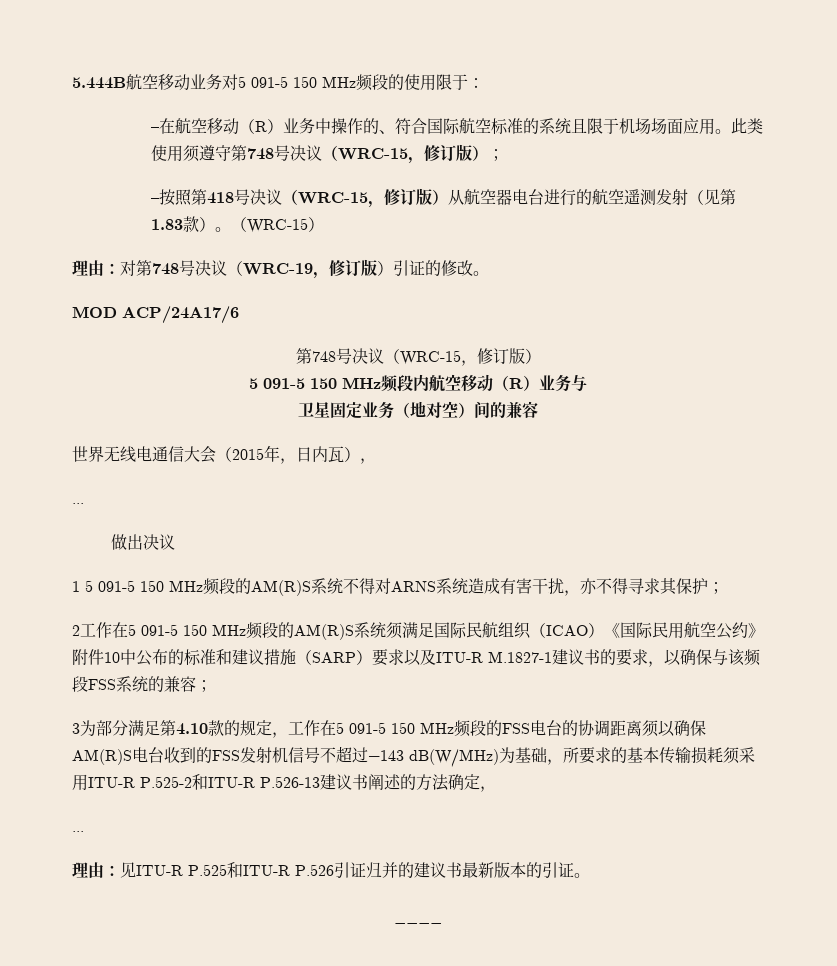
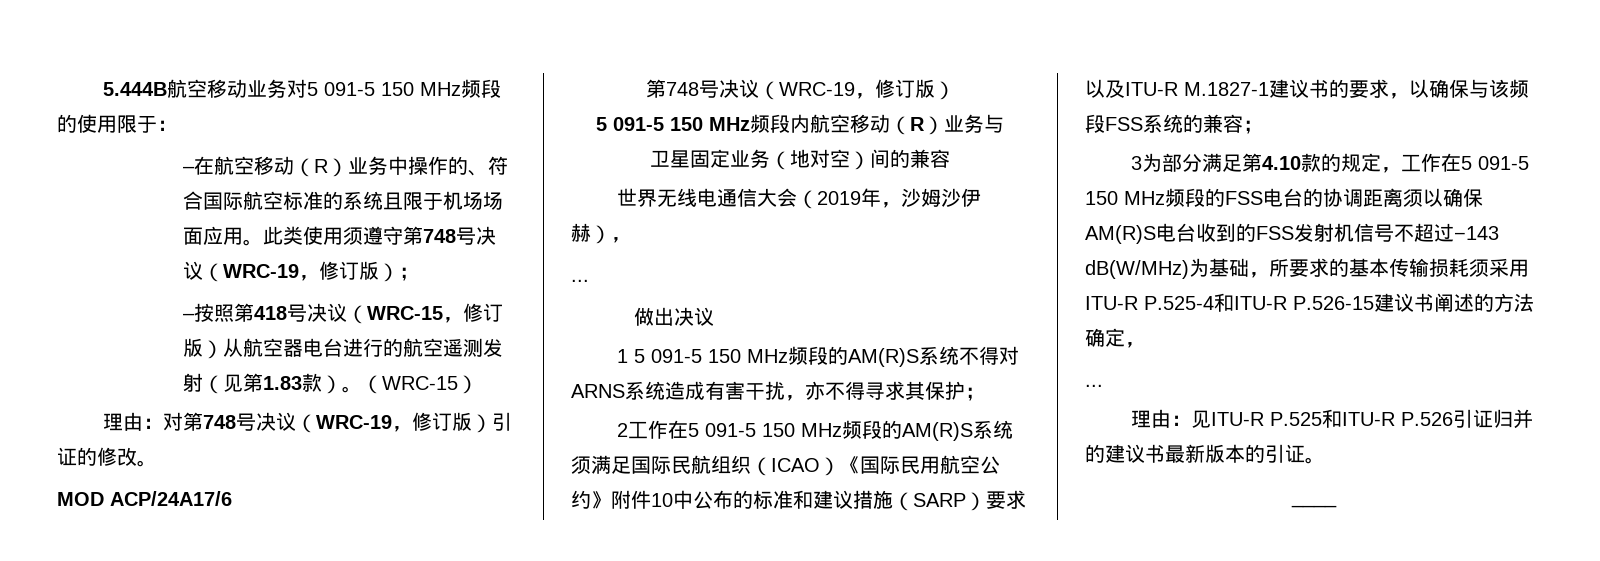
[337,148,408,160] WRC-15 -> [222,264,299,278] WRC-19
[399,350,461,365] WRC-15 -> [778,82,855,96] WRC-19
[232,445,344,464] 2015年，日内瓦 -> [816,188,981,208] [571,223,591,242] 2019年，沙姆沙伊赫
[140,774,320,790] P.525-2和ITU-R P.526-13 -> [1144,293,1374,312] P.525-4和ITU-R P.526-15

